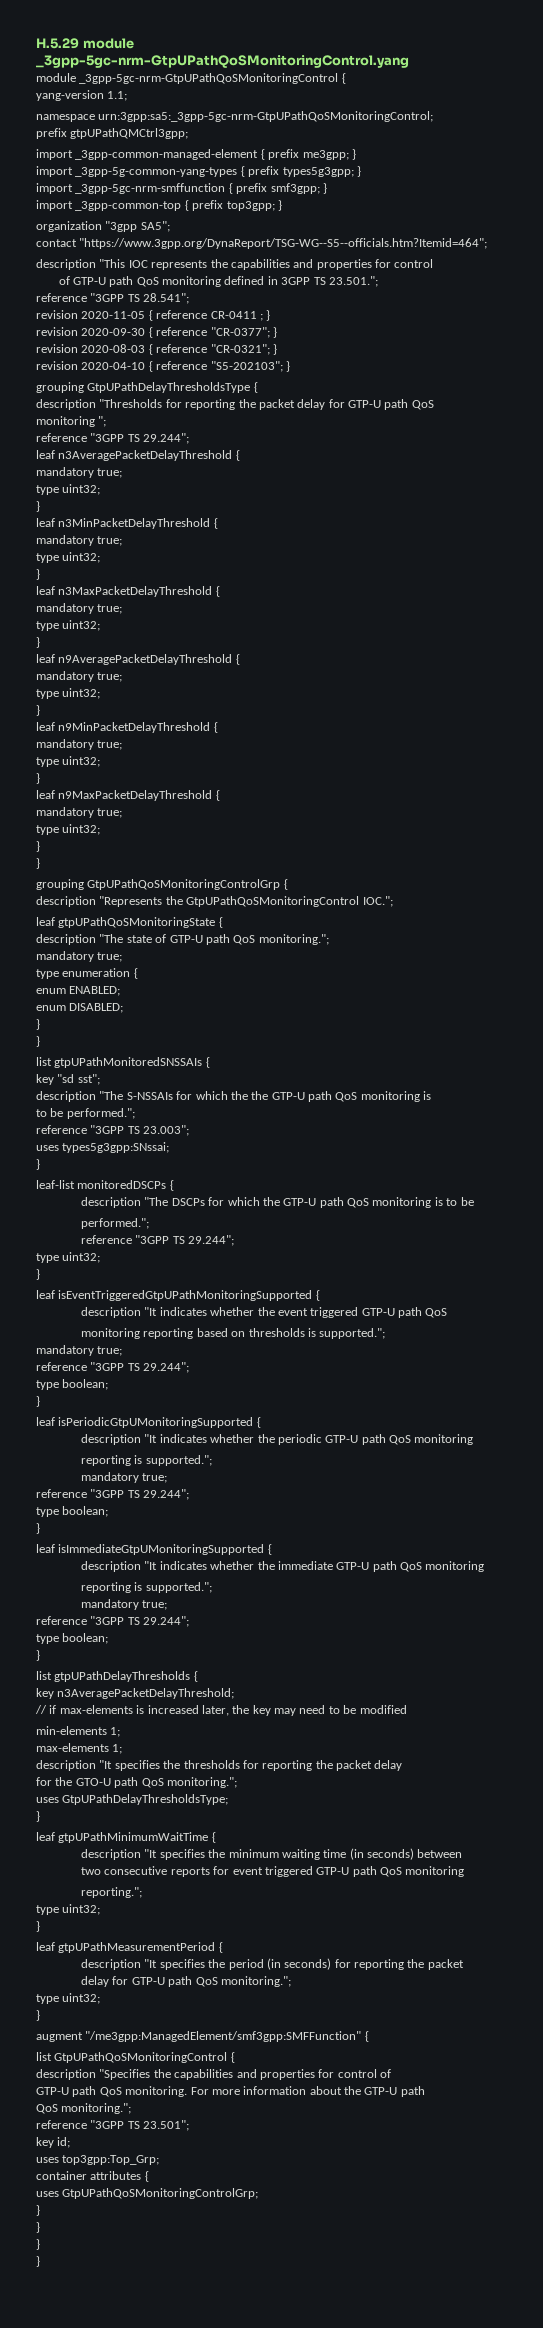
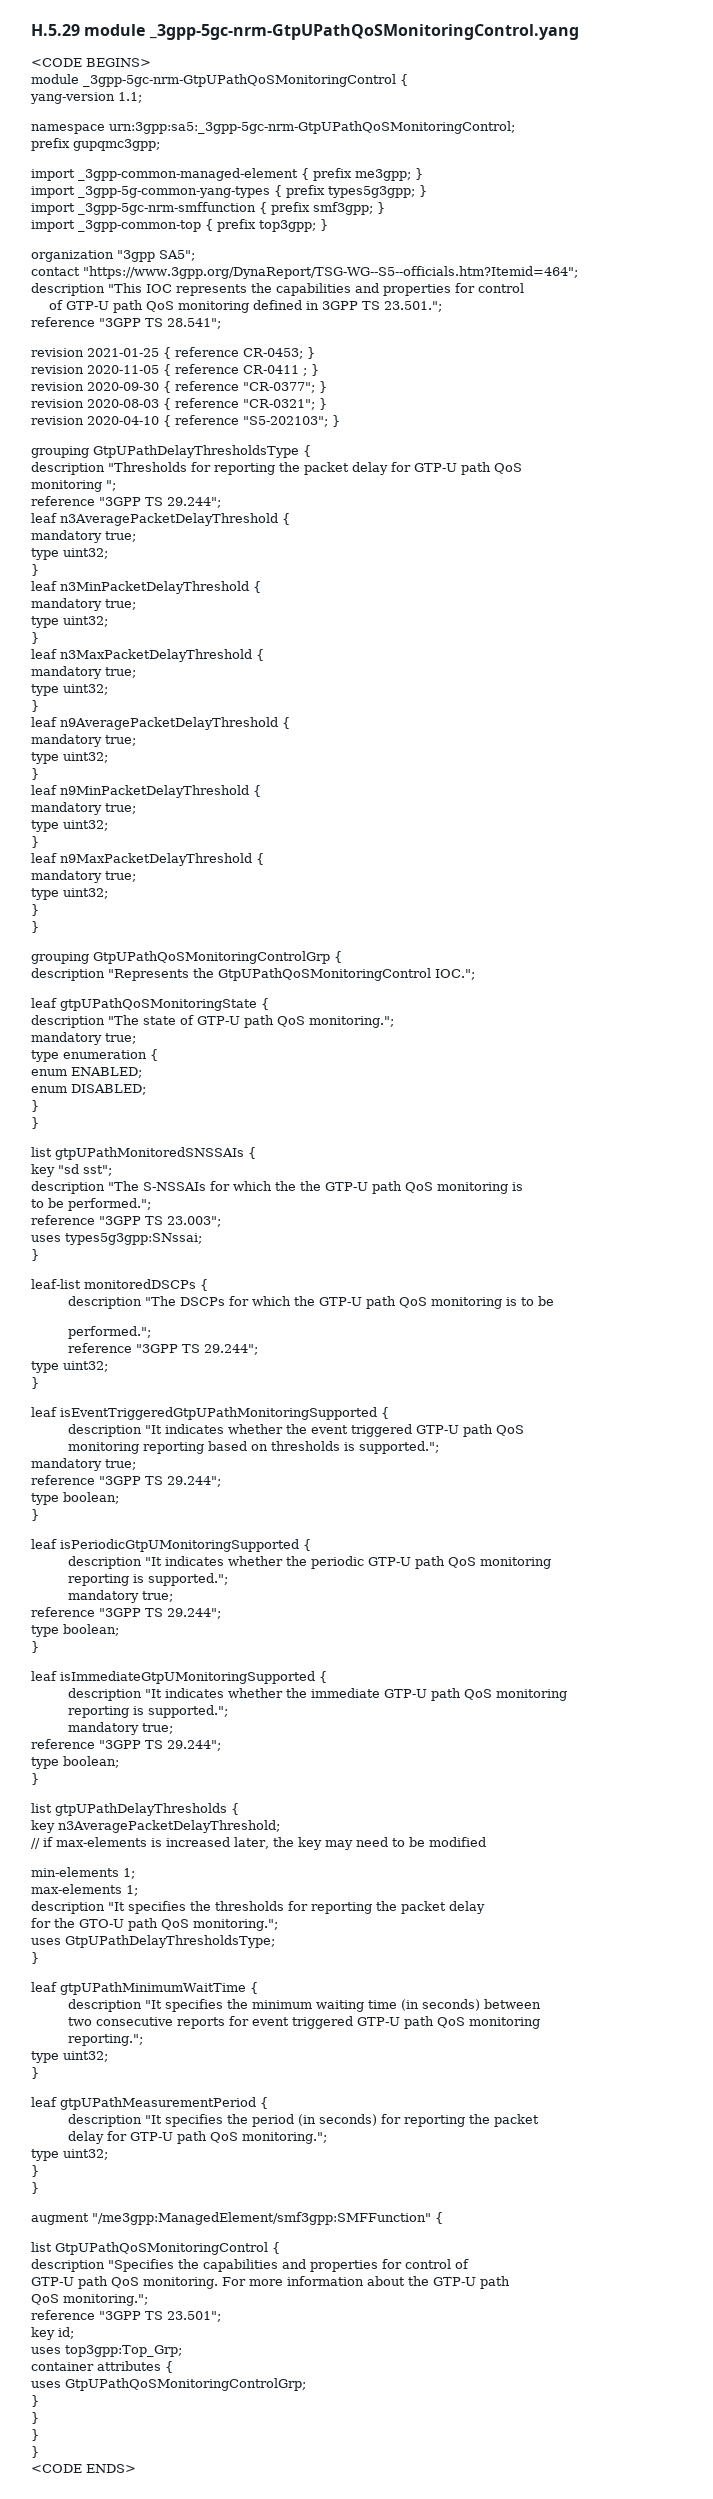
(409, 61) none -> [31,58,151,67] // <CODE BEGINS>
[70,128,189,139] gtpUPathQMCtrl3gpp; -> [73,139,160,151] gupqmc3gpp;
(190, 298) none -> [31,347,315,359] // revision 2021-01-25 { reference CR-0453; }
(40, 2015) none -> [31,2182,39,2194] // }
(40, 2261) none -> [31,2464,136,2473] // <CODE ENDS>

